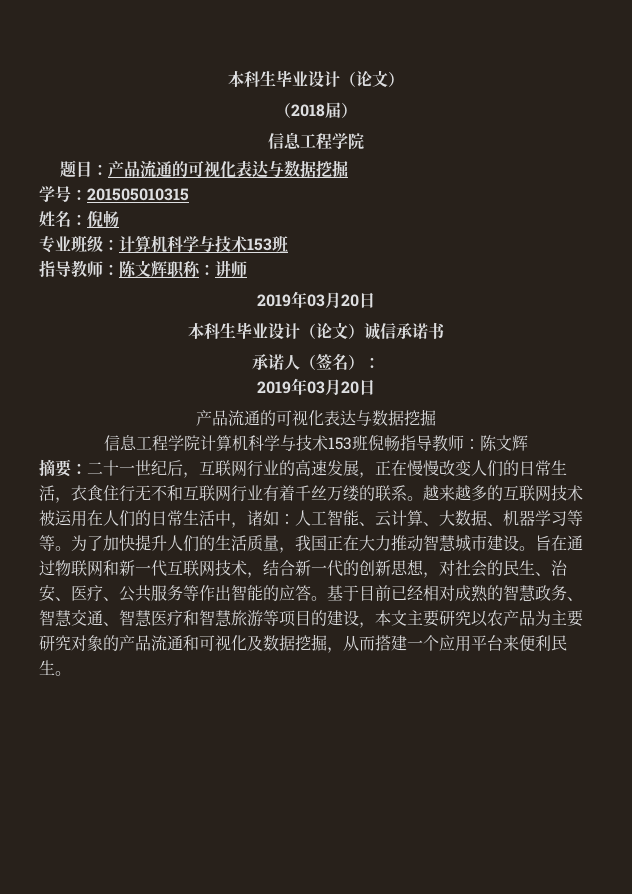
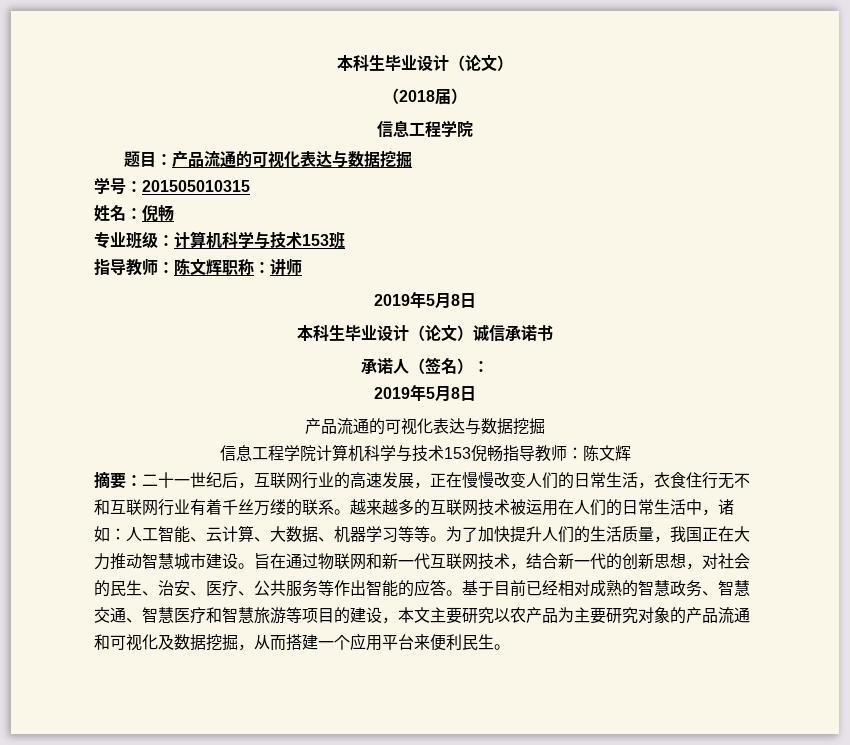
[307,292,359,309] 03月20 -> [426,293,460,309] 5月8
[307,379,359,396] 03月20 -> [426,386,460,402] 5月8
[352,435,368,451] 班 -> (471, 453) none

